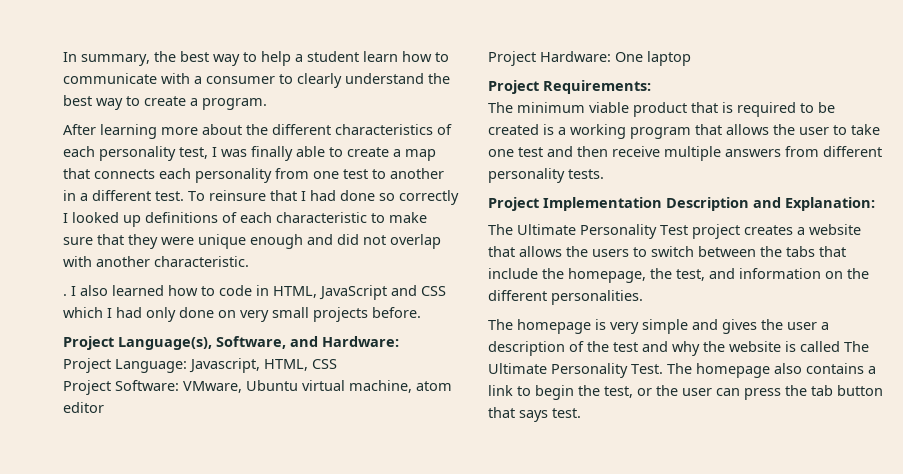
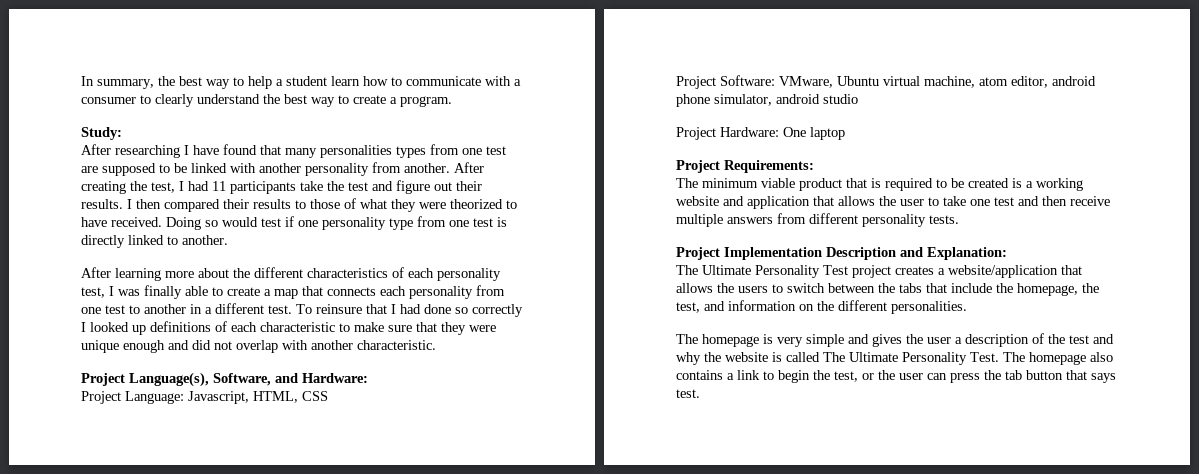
(267, 104) none -> [81,127,122,140] [81,144,506,158] [81,162,484,176] [81,180,482,194] [81,198,517,212] [81,216,507,230] [81,235,228,248] // Study: // After researching I have found that many personalities types from one test are supposed to be linked with another personality from another. After creating the test, I had 11 participants take the test and figure out their results. I then compared their results to those of what they were theorized to have received. Doing so would test if one personality type from one test is directly linked to another.
[63,285,446,300] [63,307,421,322] // . I also learned how to code in HTML, JavaScript and CSS which I had only done on very small projects before. -> (436, 345) none
[63,402,104,413] editor -> [1011,76,1096,88] [676,94,858,107] editor, android phone simulator, android studio
[630,127,691,139] program -> [676,196,810,209] website and application
[809,224,861,235] website -> [948,265,1058,278] website/application

